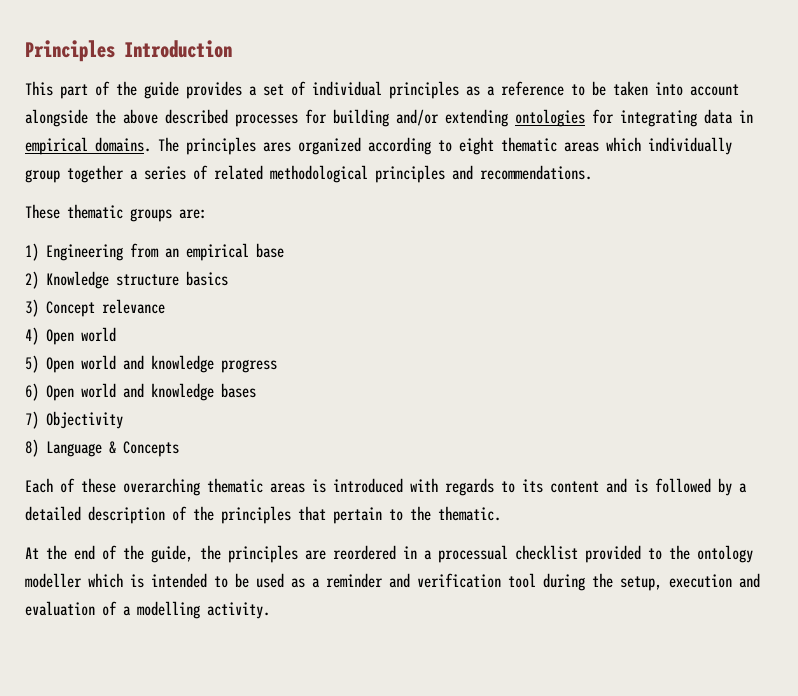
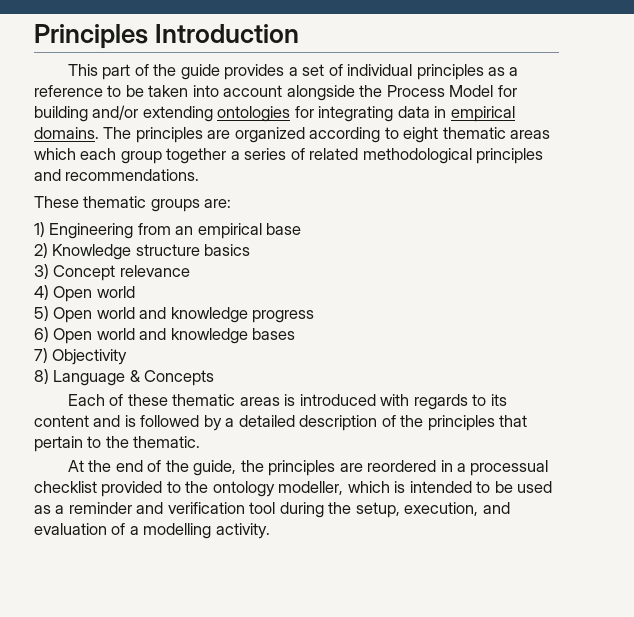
[123,109,298,127] above described processes -> [386,85,494,97] Process Model
[263,142,291,152] ares -> [207,130,231,139] are
[648,137,732,155] individually -> [80,148,117,160] each
[123,478,200,496] overarching -> (168, 400) none
[25,573,82,588] modeller -> [278,481,344,495] modeller,
[669,574,732,588] execution -> [404,502,479,516] execution,

